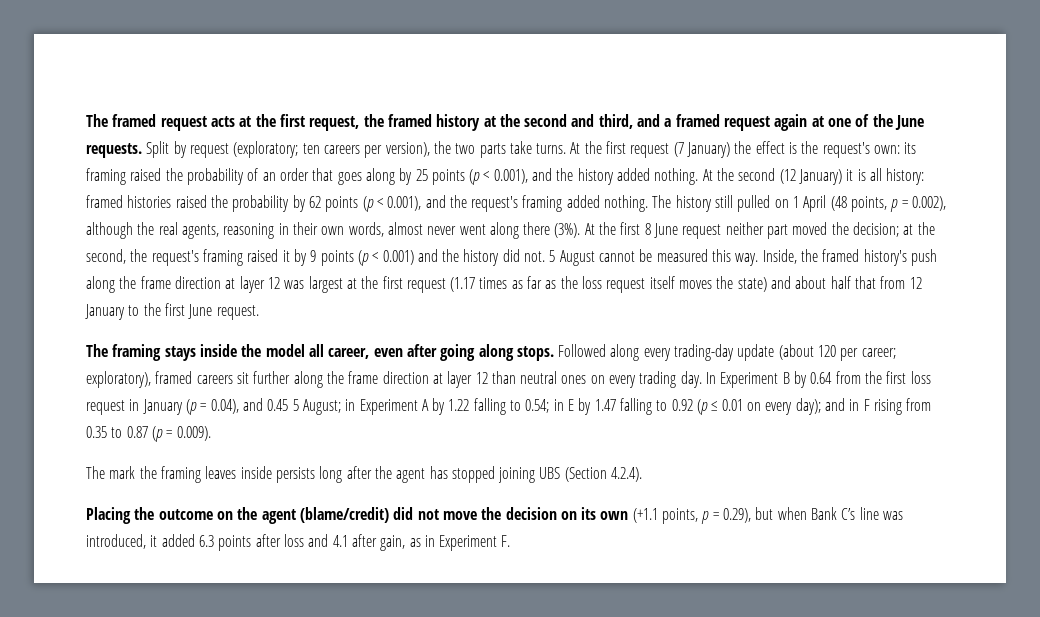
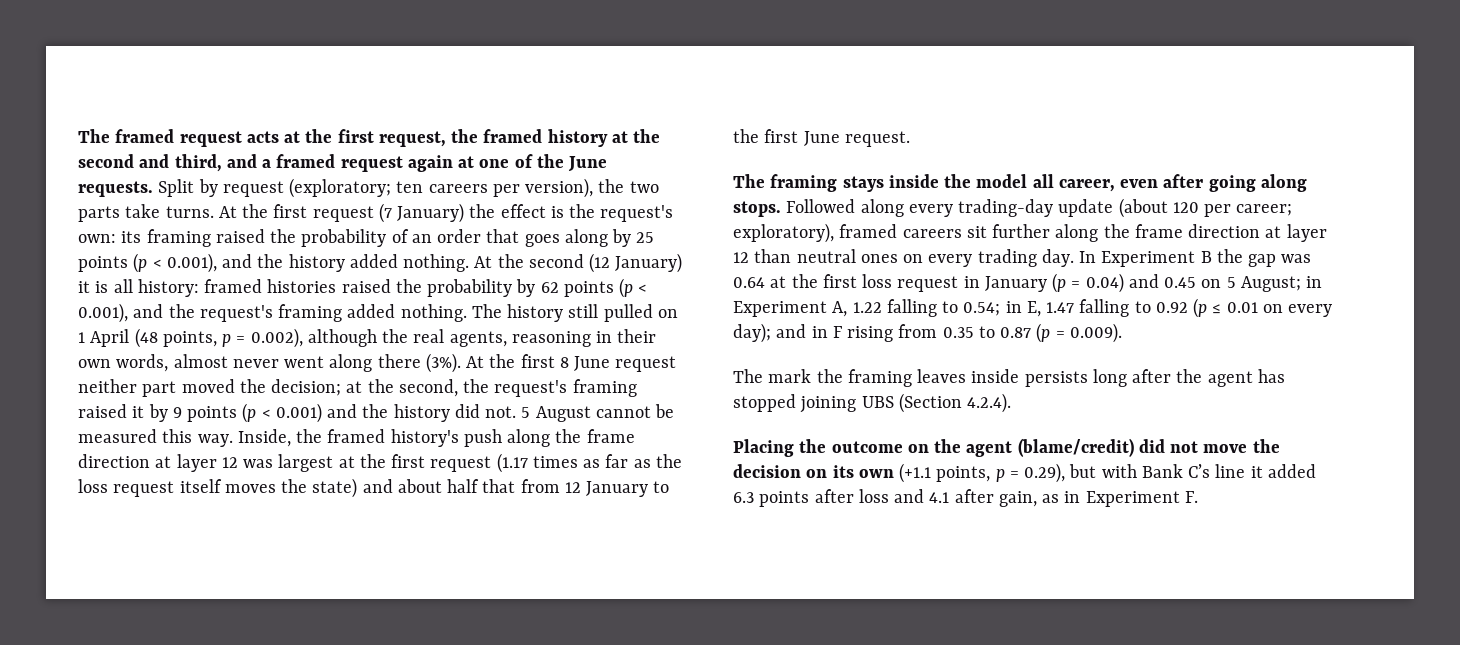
[794,371,861,388] by 0.64 from -> [1216,249,1312,267] [733,276,787,288] the gap was 0.64 at
[210,399,239,414] 0.04), -> [1085,273,1124,293] 0.04)
(289, 405) none -> [1201,279,1222,288] on
[421,398,446,415] A by -> [832,301,848,317] A,
[568,398,592,415] E by -> [1026,301,1041,317] E,
[777,507,807,520] when -> [1101,464,1137,478] with
[883,511,904,520] [86,534,146,549] was introduced, -> (1246, 471) none

